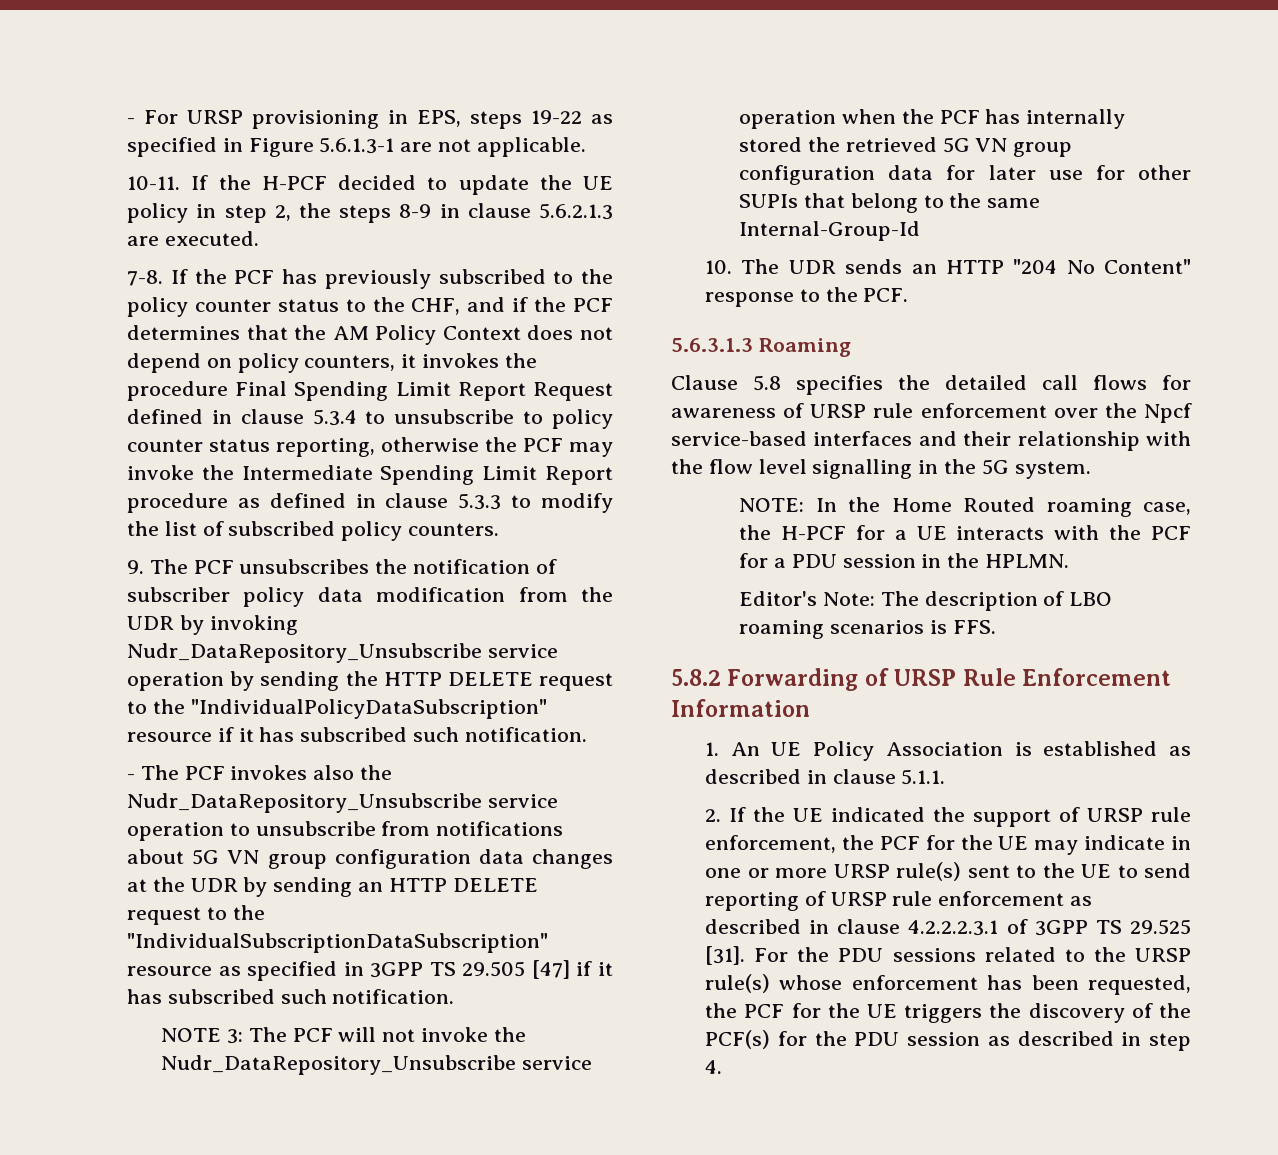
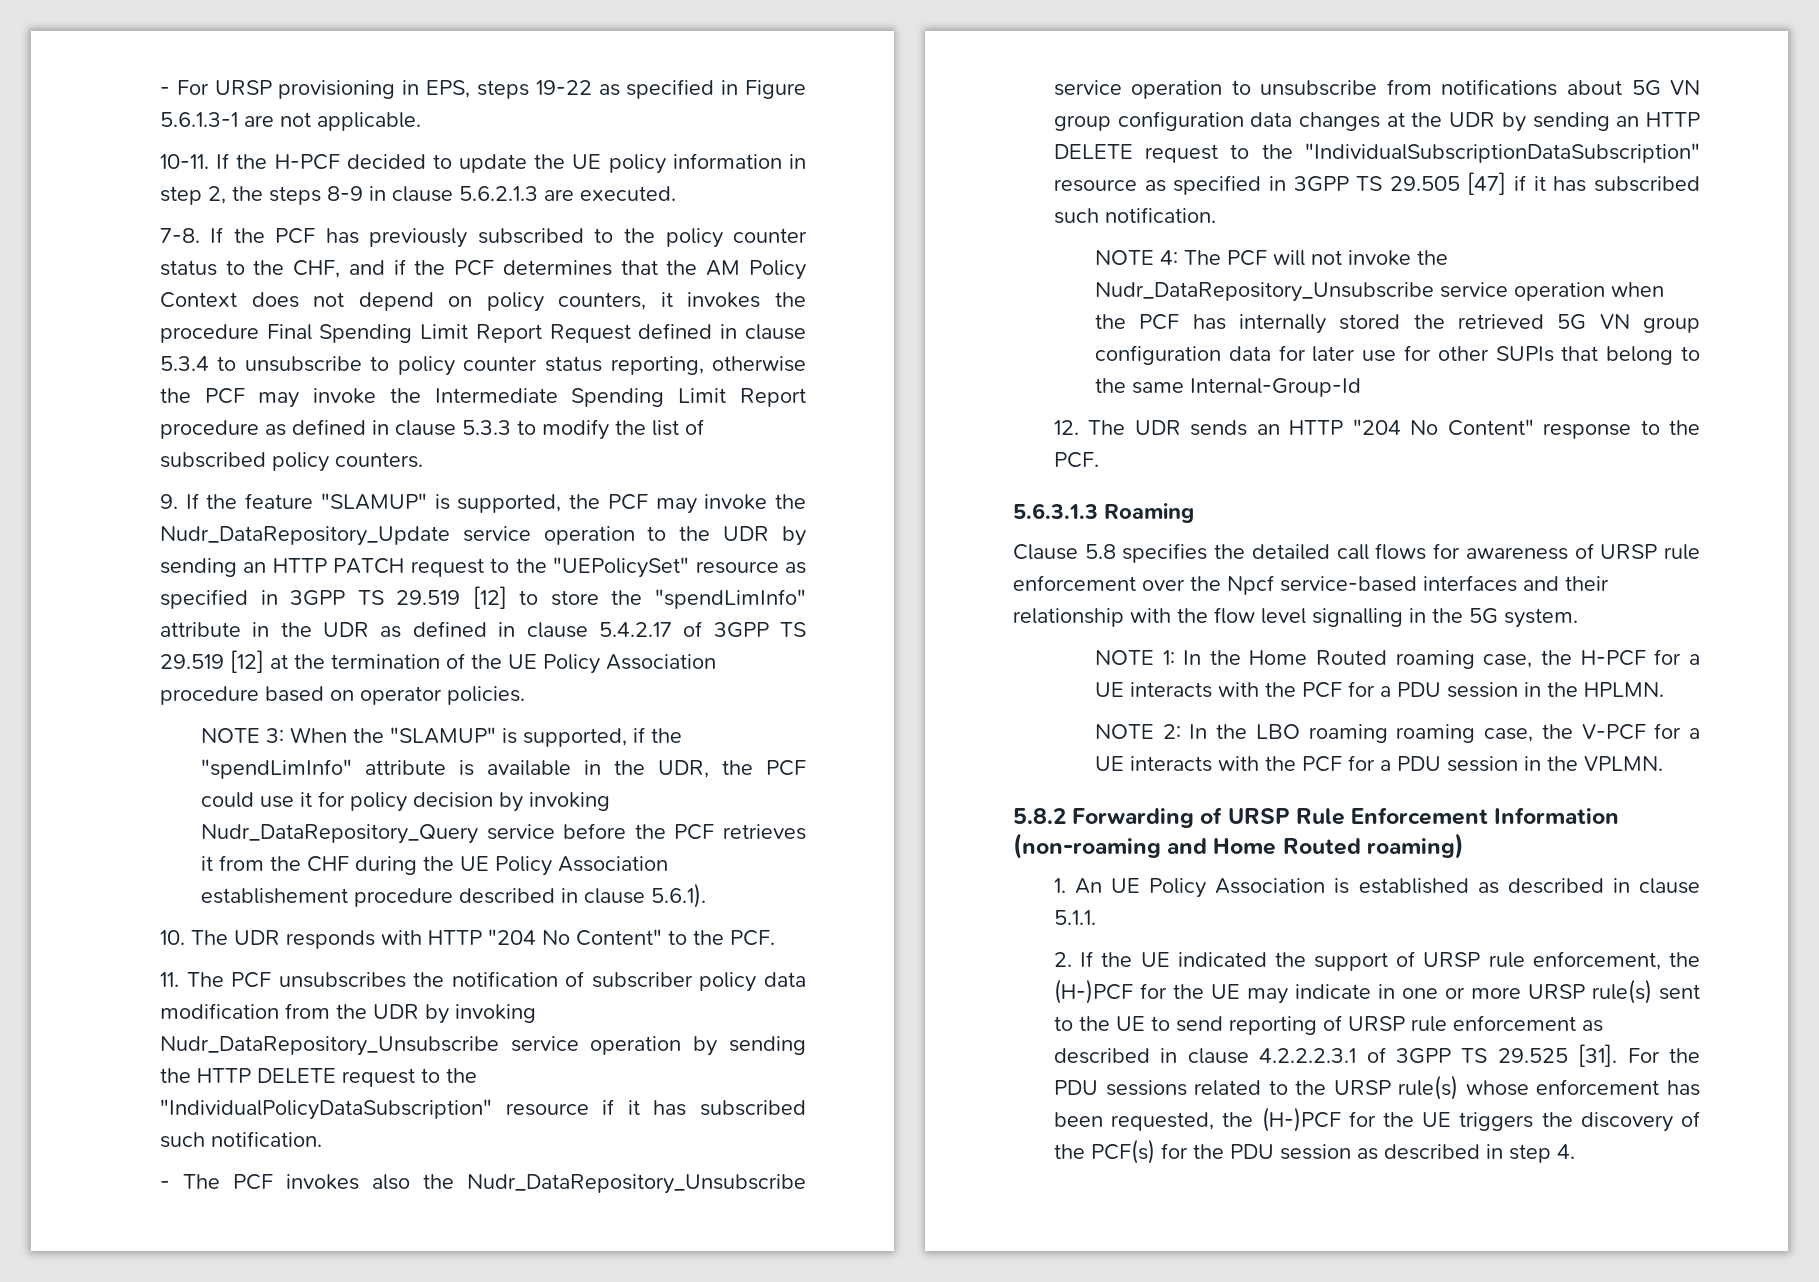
(189, 213) none -> [672,153,782,169] information
(145, 567) none -> [185,493,806,514] [159,526,807,546] [159,557,807,578] [159,586,807,609] [159,621,806,638] [159,650,716,674] [159,686,525,705] [200,727,682,747] [200,759,807,779] [200,791,610,812] [200,823,807,844] [200,855,668,876] [200,883,706,908] [159,929,775,949] [159,972,179,987] If the feature "SLAMUP" is supported, the PCF may invoke the Nudr_DataRepository_Update service operation to the UDR by sending an HTTP PATCH request to the "UEPolicySet" resource as specified in 3GPP TS 29.519 [12] to store the "spendLimInfo" attribute in the UDR as defined in clause 5.4.2.17 of 3GPP TS 29.519 [12] at the termination of the UE Policy Association procedure based on operator policies. // NOTE 3: When the "SLAMUP" is supported, if the "spendLimInfo" attribute is available in the UDR, the PCF could use it for policy decision by invoking Nudr_DataRepository_Query service before the PCF retrieves it from the CHF during the UE Policy Association establishement procedure described in clause 5.6.1). // 10. The UDR responds with HTTP "204 No Content" to the PCF. // 11.
[226,1029,243,1044] 3: -> [1159,250,1178,265] 4:
[705,260,733,274] 10. -> [1053,420,1079,435] 12.
[739,498,805,512] NOTE: -> [1094,650,1175,665] NOTE 1:
[739,591,1113,611] [739,620,996,639] Editor's Note: The description of LBO roaming scenarios is FFS. -> [1094,723,1700,743] [1094,755,1663,772] NOTE 2: In the LBO roaming roaming case, the V-PCF for a UE interacts with the PCF for a PDU session in the VPLMN.
(810, 708) none -> [1013,833,1464,859] (non-roaming and Home Routed roaming)
[879,836,920,850] PCF -> [1053,979,1133,1004] (H-)PCF
[744,1004,785,1018] PCF -> [1261,1107,1341,1132] (H-)PCF

